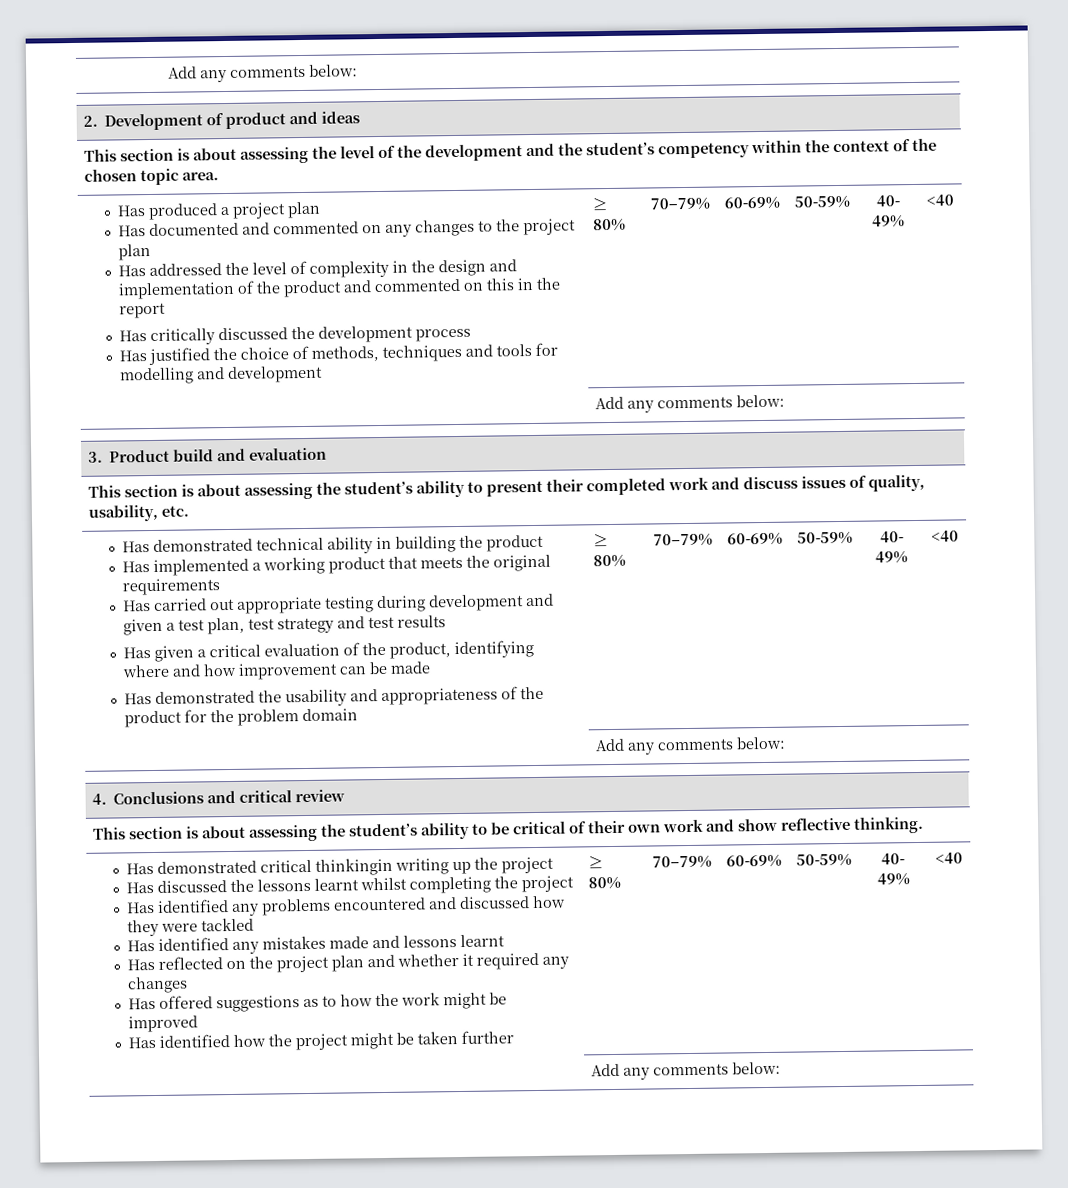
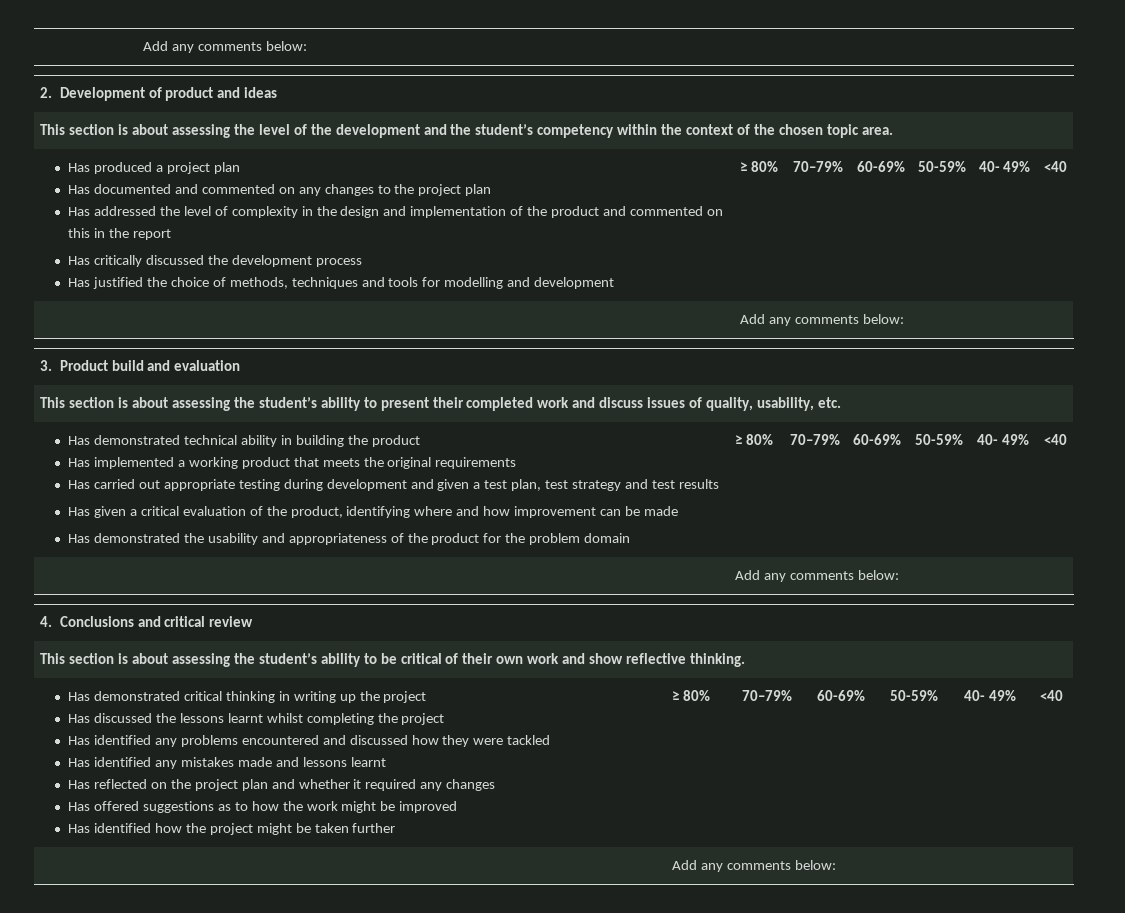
[315,857,394,876] thinkingin -> [225,691,290,703] thinking in

